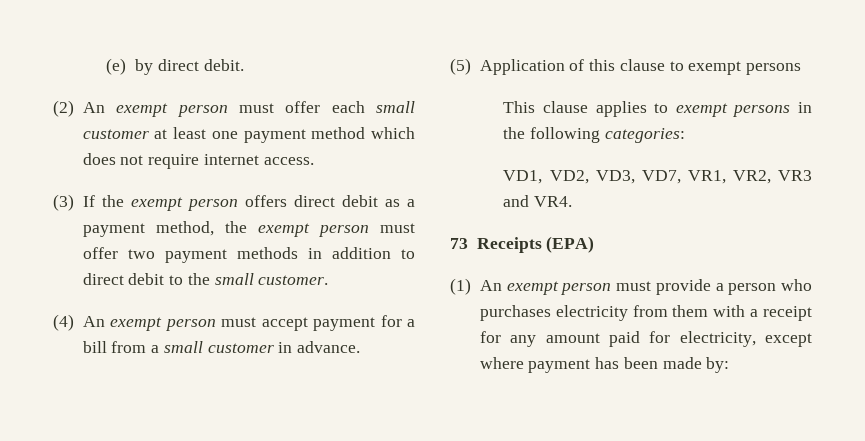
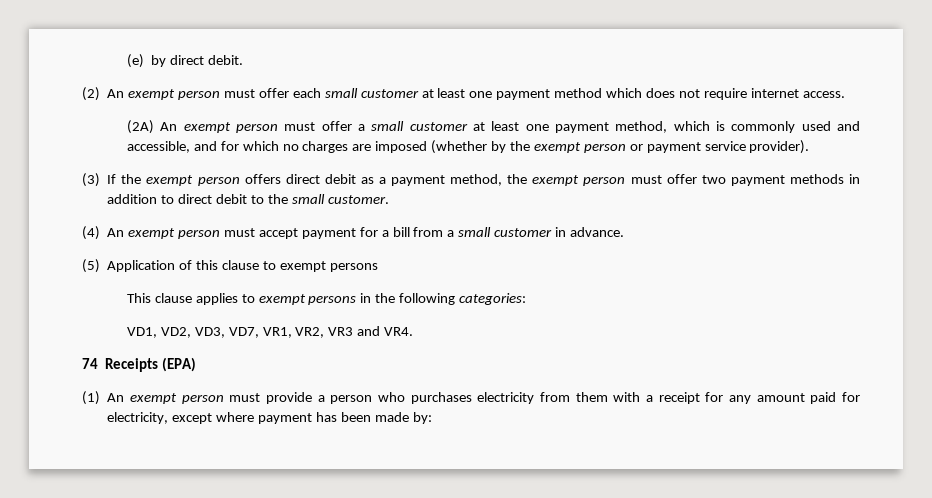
(314, 161) none -> [126,120,860,134] [126,140,810,154] // (2A) An exempt person must offer a small customer at least one payment method, which is commonly used and accessible, and for which no charges are imposed (whether by the exempt person or payment service provider).
[450,238,468,249] 73 -> [82,358,98,369] 74

